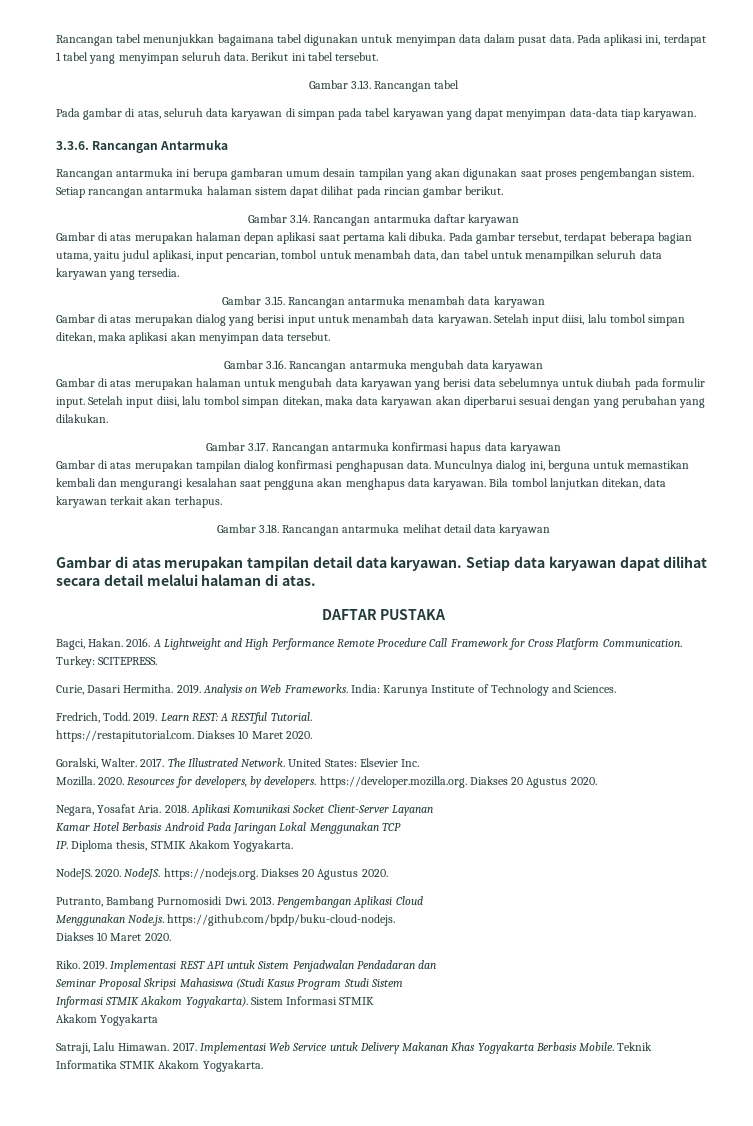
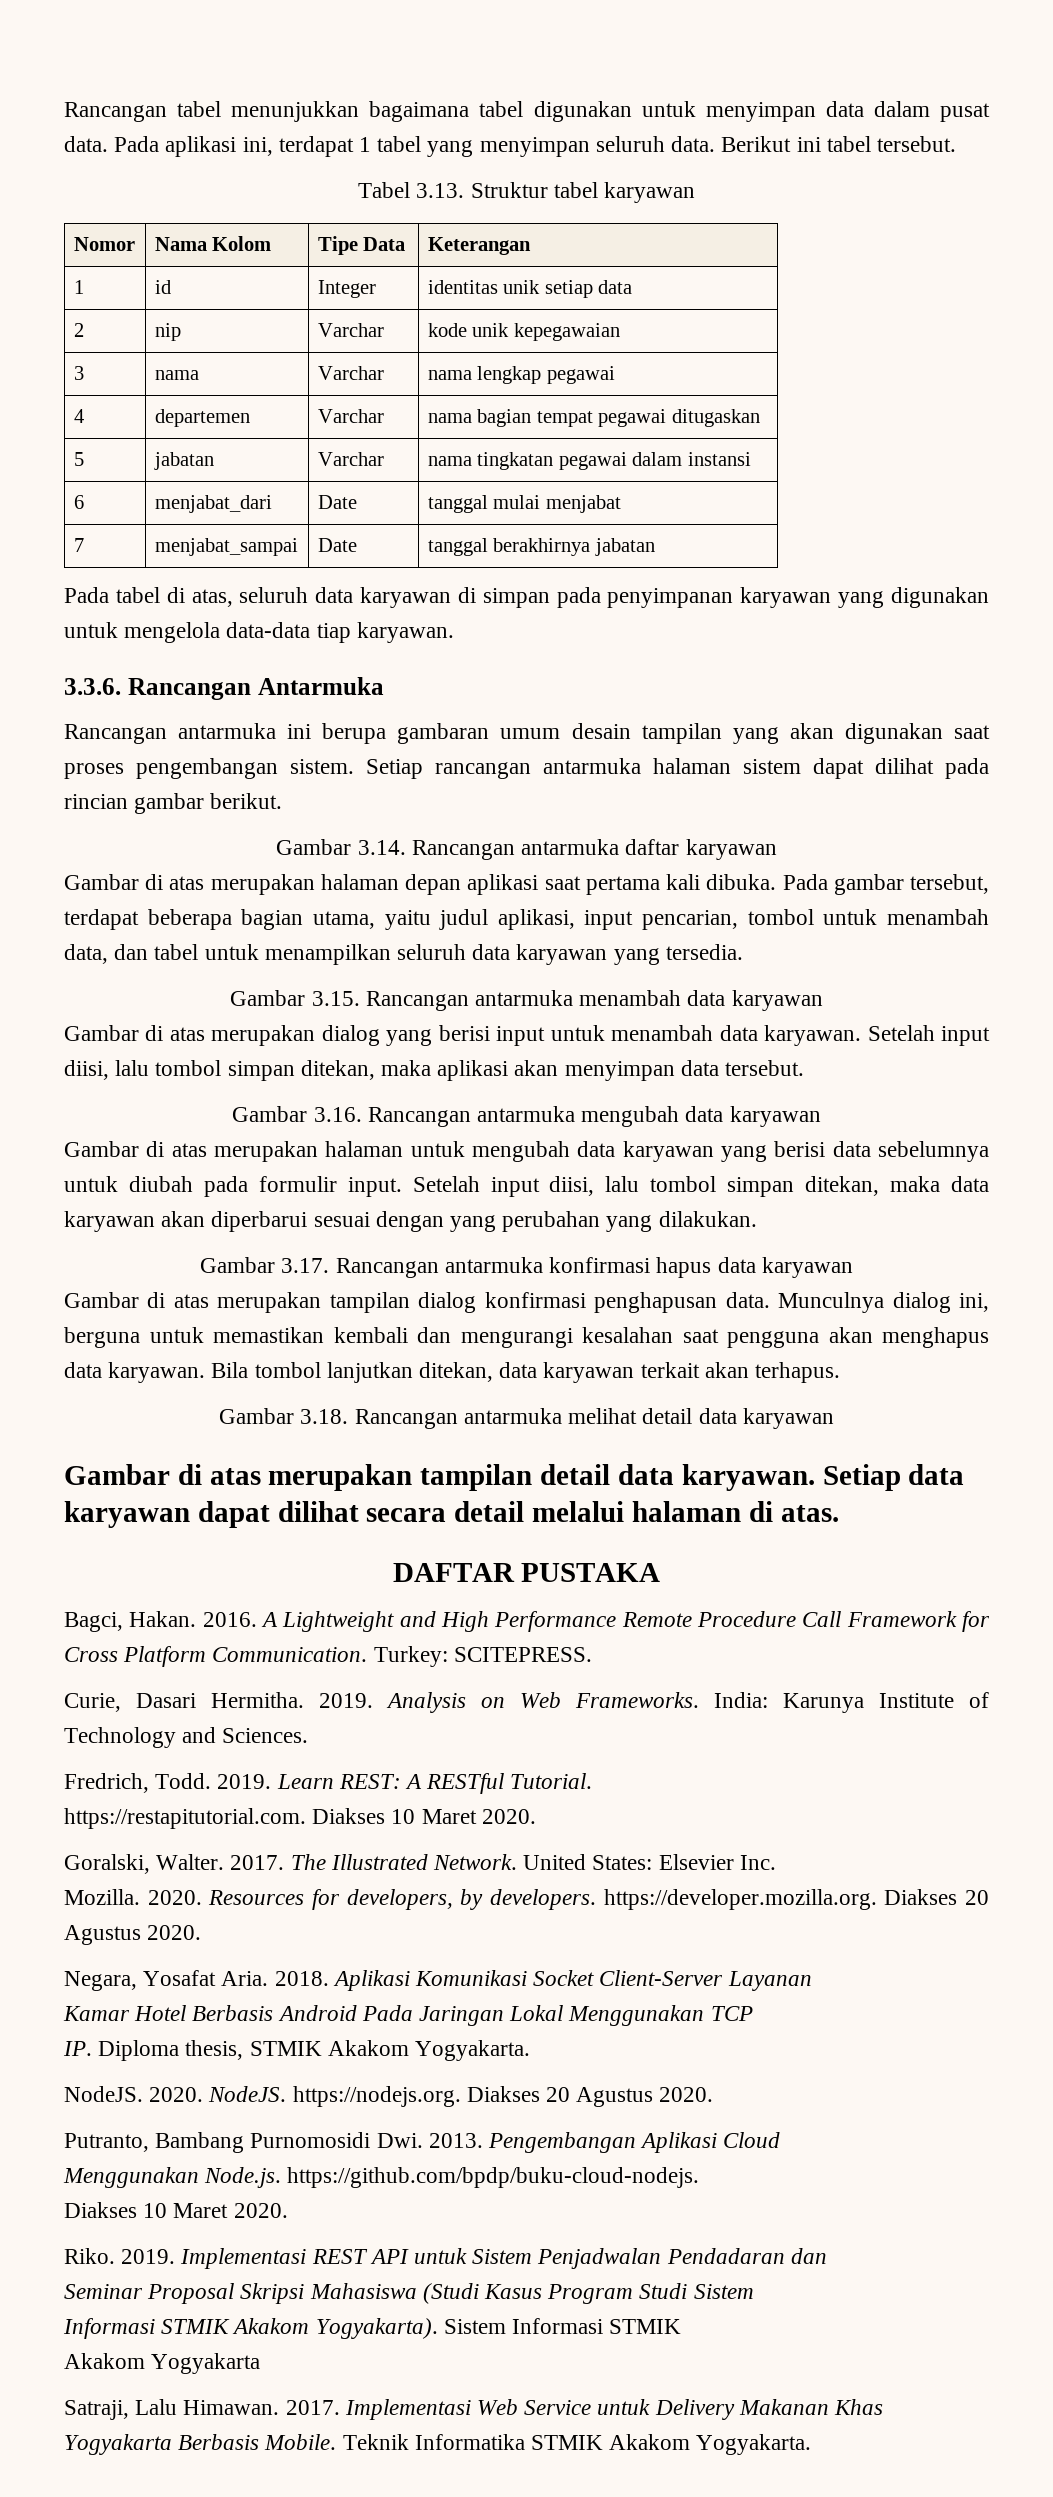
[308,80,460,92] [56,108,123,120] Gambar 3.13. Rancangan tabel // Pada gambar -> [358,182,695,203] [73,237,135,251] [154,236,272,251] [317,236,406,255] [427,237,531,255] [73,280,84,294] [154,280,171,294] [317,280,376,298] [427,280,633,298] [73,323,84,337] [154,323,181,341] [317,323,384,337] [427,323,620,341] [73,366,84,380] [154,370,199,380] [317,366,384,380] [427,366,615,384] [73,409,84,423] [154,409,250,427] [317,409,384,423] [427,409,760,427] [73,452,84,466] [153,452,214,470] [317,452,384,466] [427,452,751,470] [73,495,84,509] [154,495,272,513] [317,495,357,509] [427,495,621,513] [73,538,84,552] [154,538,298,556] [317,538,357,552] [427,538,655,556] [64,587,160,603] Tabel 3.13. Struktur tabel karyawan // Nomor | Nama Kolom | Tipe Data | Keterangan // 1 | id | Integer | identitas unik setiap data // 2 | nip | Varchar | kode unik kepegawaian // 3 | nama | Varchar | nama lengkap pegawai // 4 | departemen | Varchar | nama bagian tempat pegawai ditugaskan // 5 | jabatan | Varchar | nama tingkatan pegawai dalam instansi // 6 | menjabat_dari | Date | tanggal mulai menjabat // 7 | menjabat_sampai | Date | tanggal berakhirnya jabatan // Pada tabel
[365,108,567,120] tabel karyawan yang dapat menyimpan -> [607,587,989,608] [64,622,221,643] penyimpanan karyawan yang digunakan untuk mengelola

